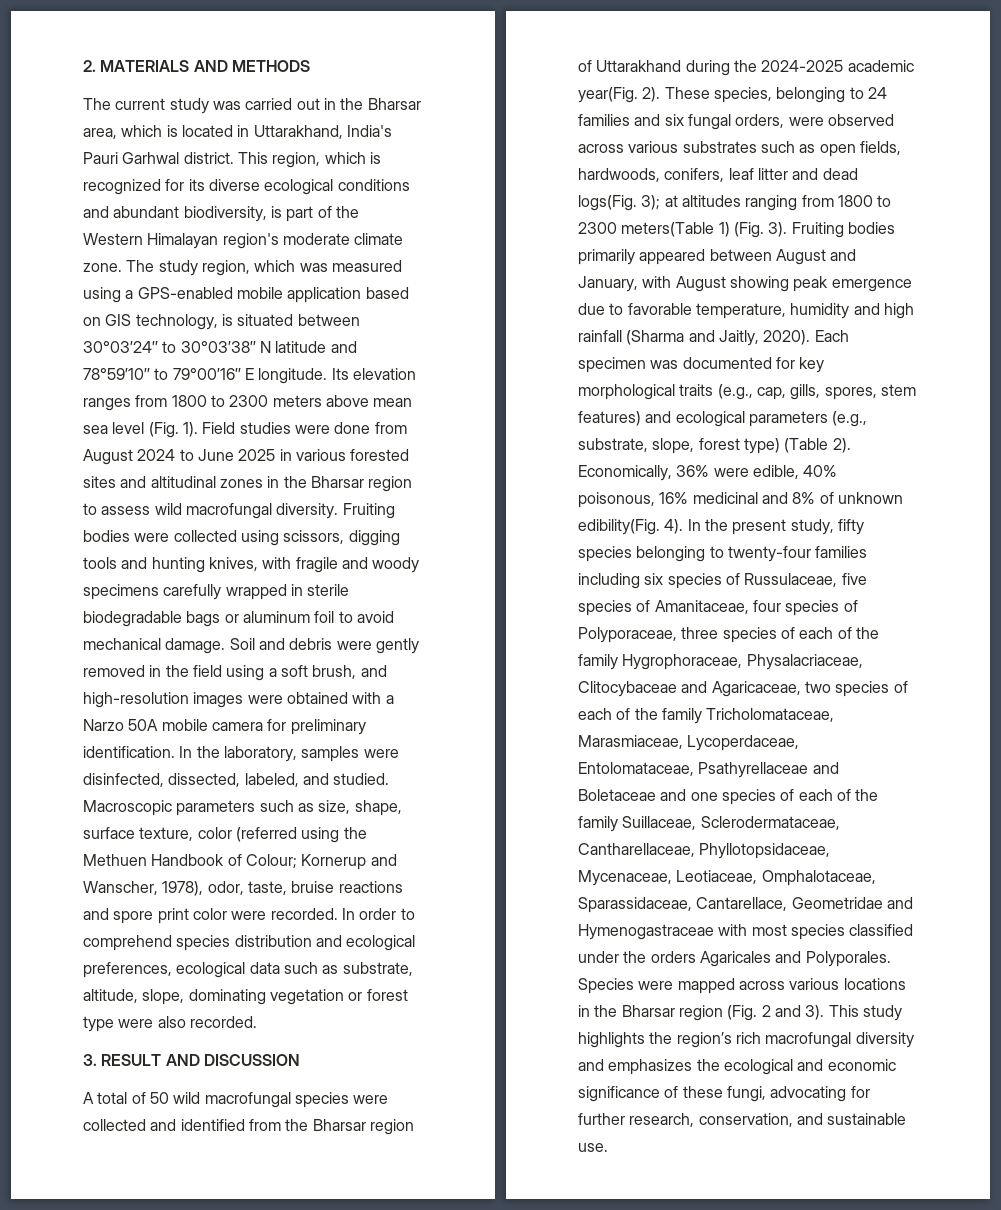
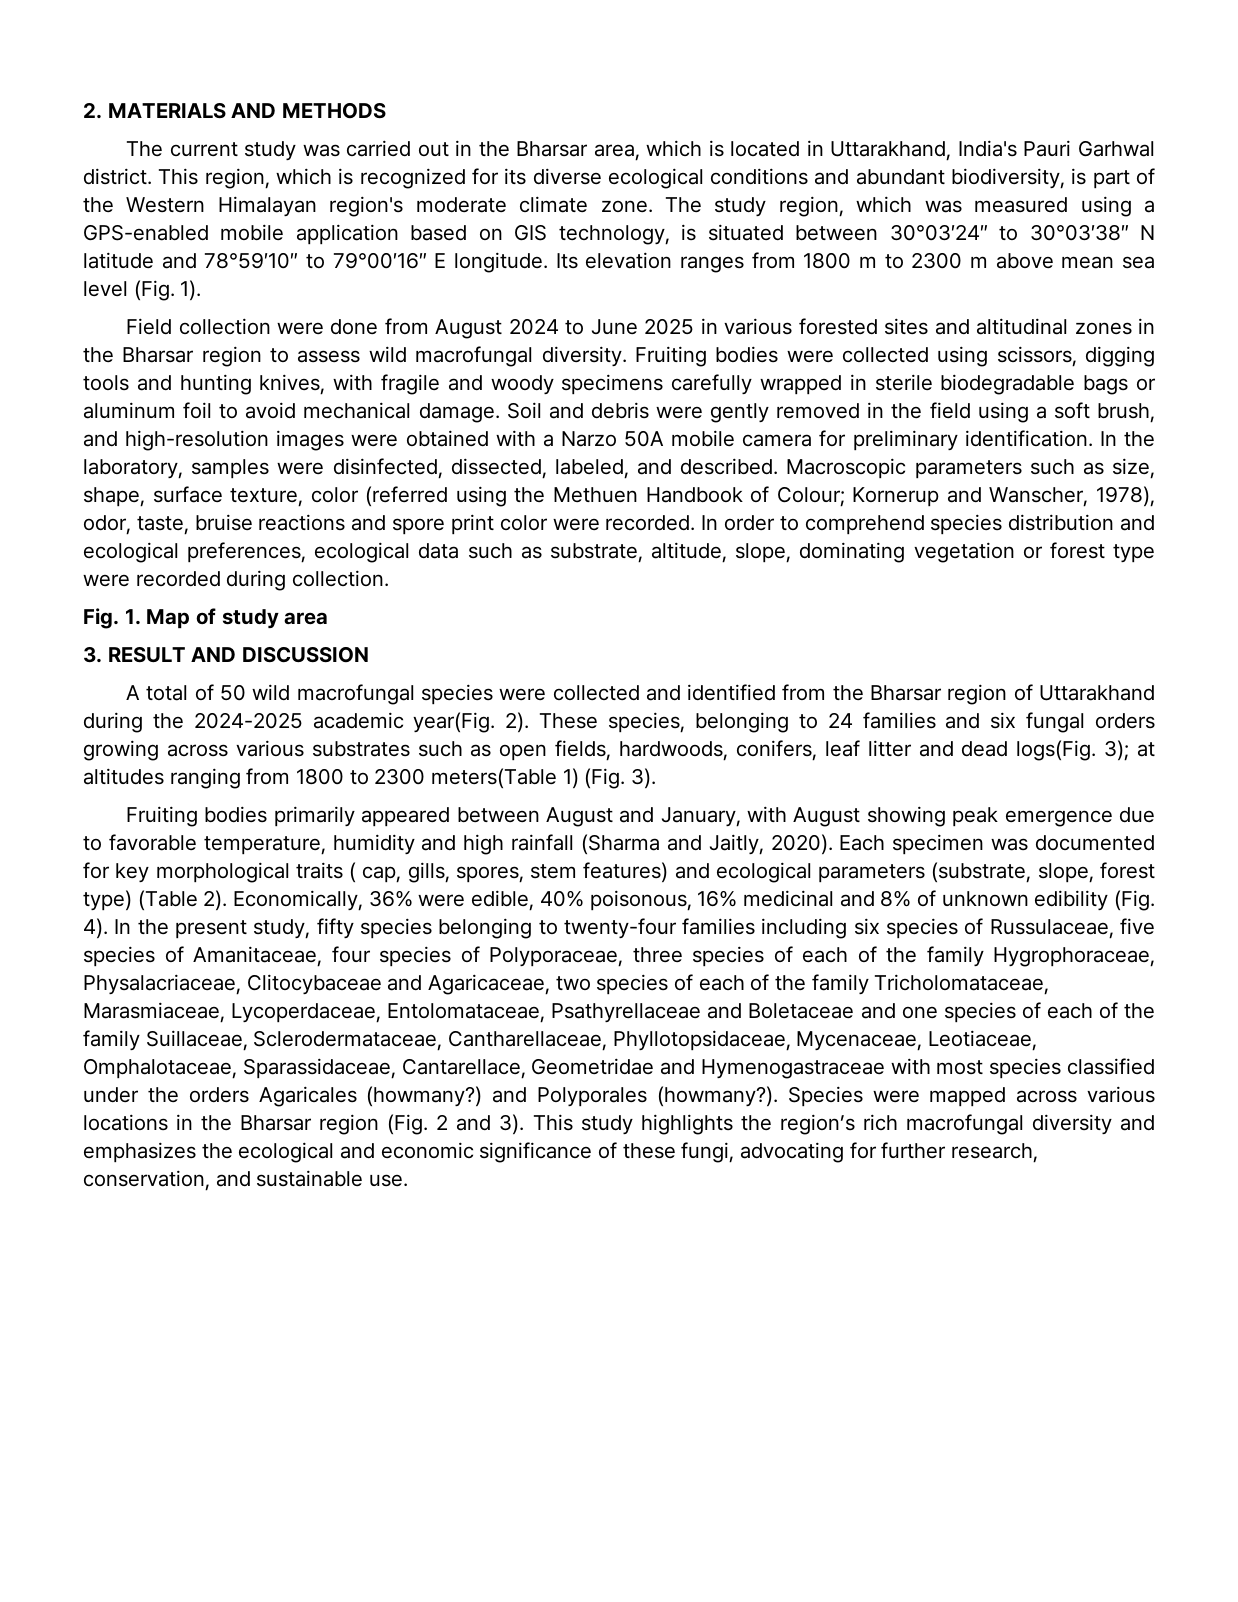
[210,395,322,407] to 2300 meters -> [858,252,988,269] m to 2300 m
[202,422,291,434] Field studies -> [126,318,271,335] // Field collection
[333,773,390,785] studied. -> [680,458,779,475] described.
[157,1016,257,1028] also recorded. -> [135,570,390,591] [83,608,329,629] recorded during collection. // Fig. 1. Map of study area
[735,114,894,128] orders, were observed -> [1095,713,1155,729] [83,740,159,761] orders growing
(788, 229) none -> (657, 778) //
[717,384,753,400] (e.g., -> [349,862,357,883] (
[832,411,868,427] [578,438,648,452] (e.g., substrate, -> [931,862,1032,883] (substrate,
[578,519,660,535] edibility(Fig. -> [1034,890,1155,911] edibility (Fig.
[775,951,891,967] and Polyporales. -> [366,1086,778,1107] (howmany?) and Polyporales (howmany?).

